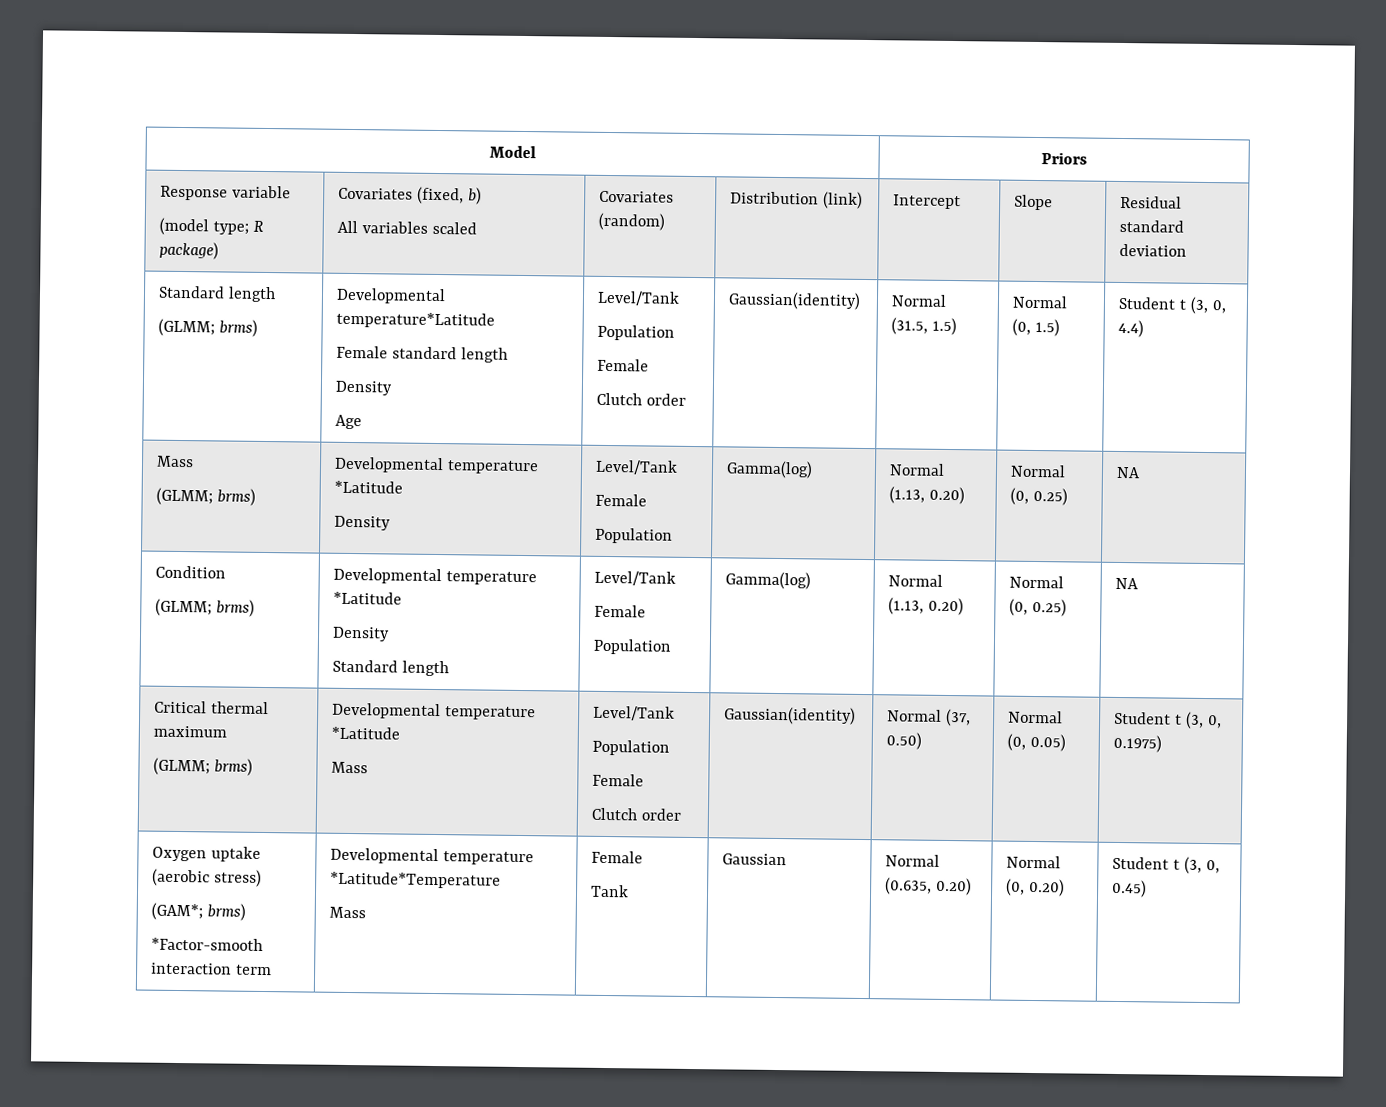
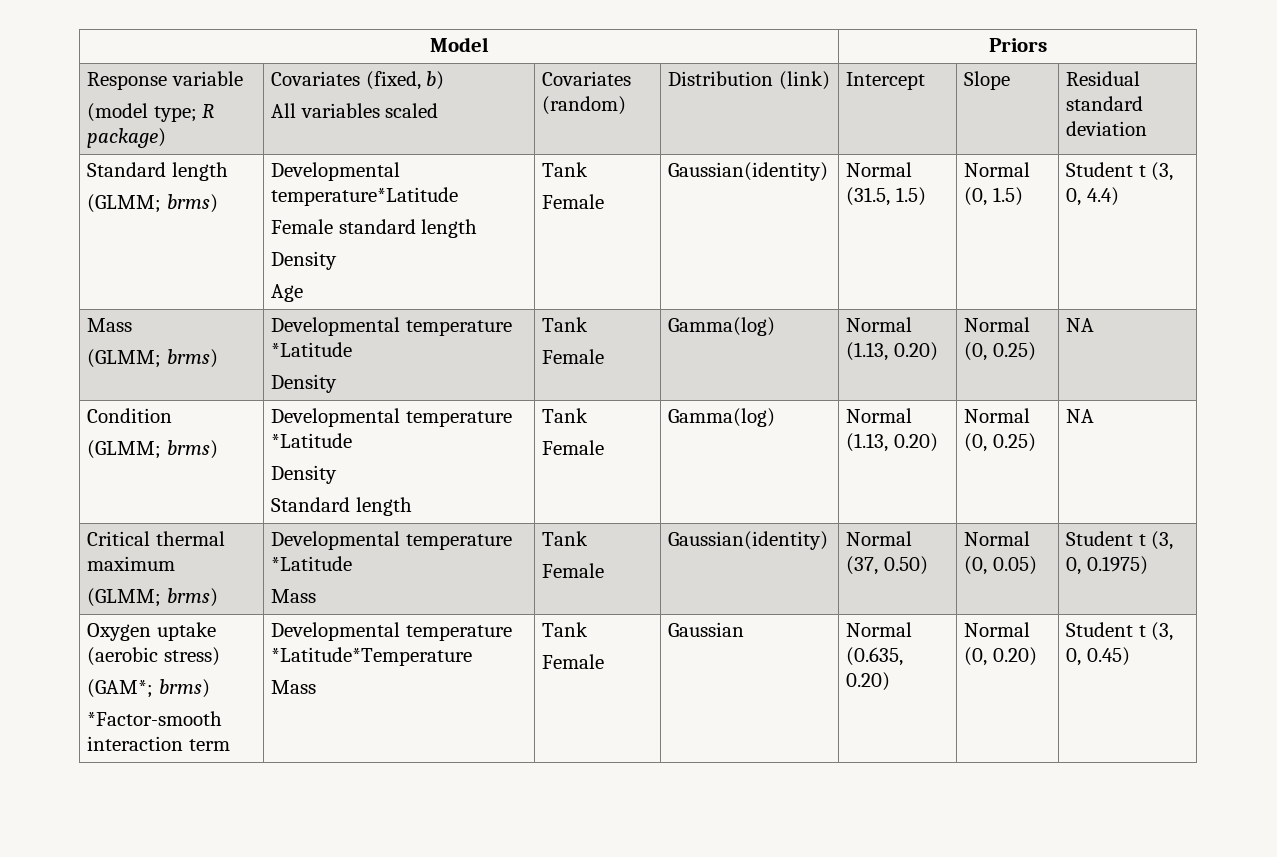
[597,290,681,306] [597,324,676,341] [597,358,650,372] [596,392,687,406] Level/Tank // Population // Female // Clutch order -> [542,162,589,177] [542,194,605,209] Tank // Female
[595,459,679,475] [595,493,648,507] [595,527,674,544] Level/Tank // Female // Population -> [542,317,589,332] [542,349,605,364] Tank // Female
[594,570,677,586] [594,604,647,618] [593,638,672,655] Level/Tank // Female // Population -> [542,408,589,423] [542,440,605,455] Tank // Female
[593,705,676,721] [592,739,671,756] [592,773,645,787] [591,807,683,821] Level/Tank // Population // Female // Clutch order -> [542,531,589,546] [542,563,605,578] Tank // Female
[591,850,644,864] [590,884,630,898] Female // Tank -> [542,622,589,637] [542,654,605,669] Tank // Female

